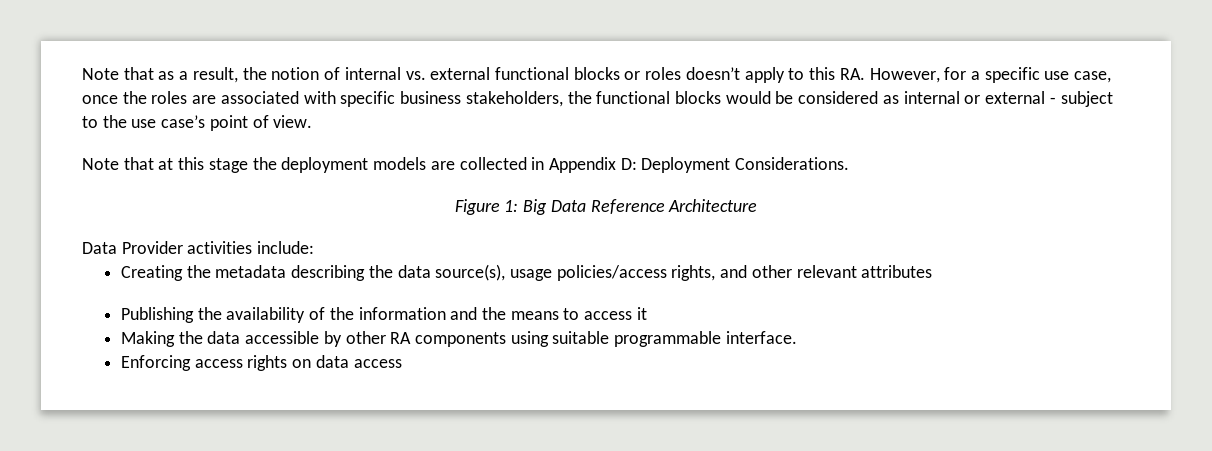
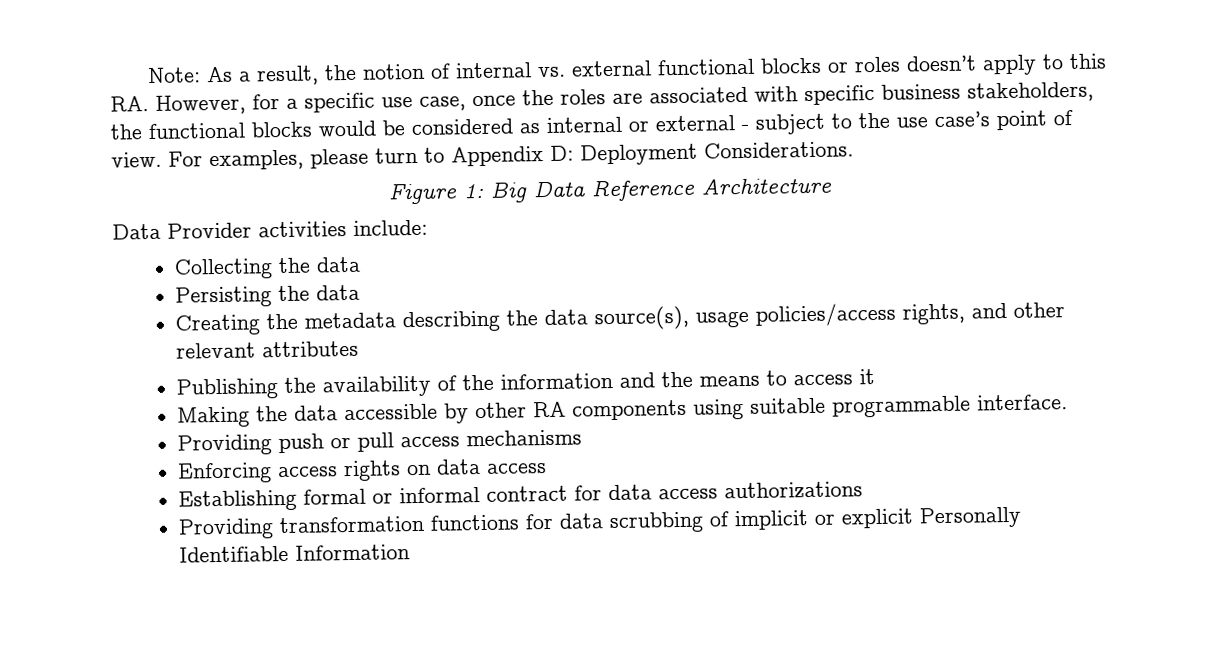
[82,67,175,80] Note that as -> [146,66,233,84] Note: As
[82,157,545,173] // Note that at this stage the deployment models are collected in -> [168,147,445,171] For examples, please turn to
(315, 247) none -> [173,256,361,280] [174,284,360,308] // Collecting the data // Persisting the data
(797, 337) none -> [176,429,582,456] // Providing push or pull access mechanisms
(402, 363) none -> [177,481,863,512] [177,506,1022,540] [178,544,410,563] // Establishing formal or informal contract for data access authorizations // Providing transformation functions for data scrubbing of implicit or explicit Personally Identifiable Information

